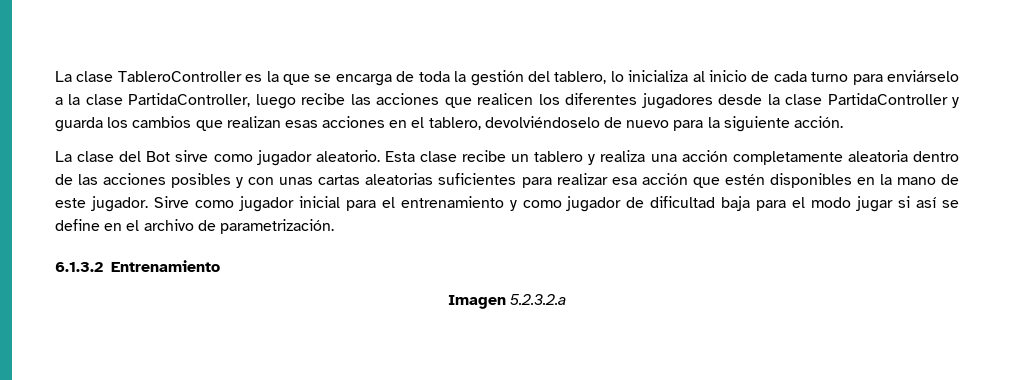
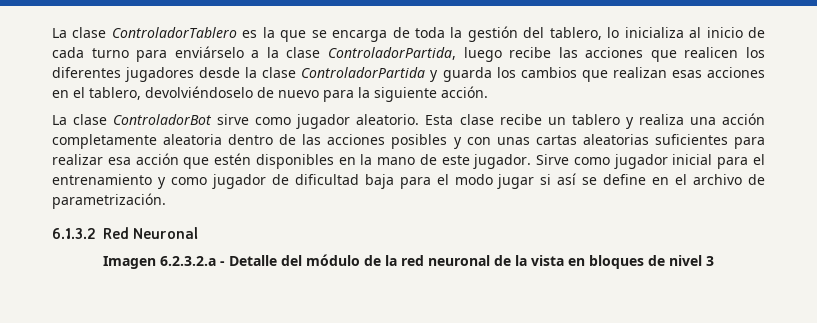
[55,71,242,82] La clase TableroController -> [52,27,237,38] La clase ControladorTablero
[128,93,251,107] PartidaController, -> [328,47,456,60] ControladorPartida,
[827,93,948,105] PartidaController -> [301,67,426,78] ControladorPartida
[119,151,171,162] del Bot -> [113,114,213,125] ControladorBot
[110,260,220,272] Entrenamiento -> [103,227,199,239] Red Neuronal
[510,294,567,305] 5.2.3.2.a -> [160,254,714,269] 6.2.3.2.a - Detalle del módulo de la red neuronal de la vista en bloques de nivel 3

